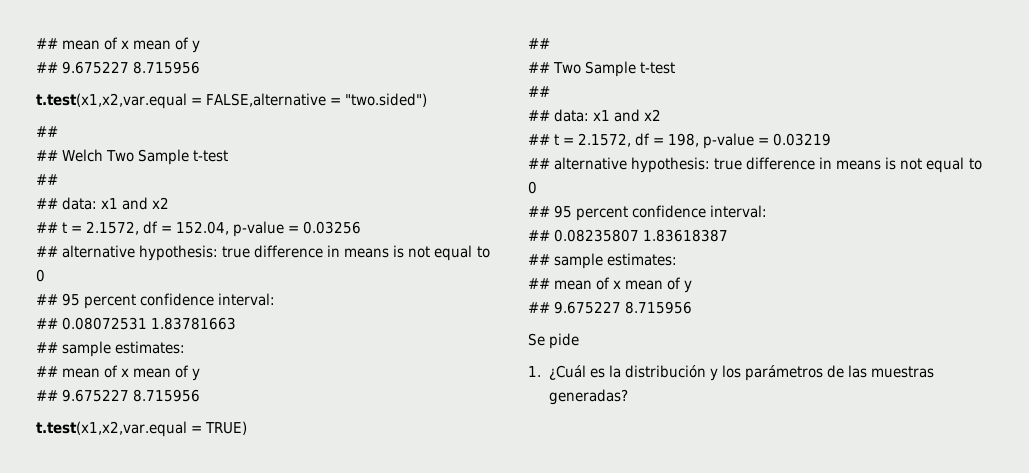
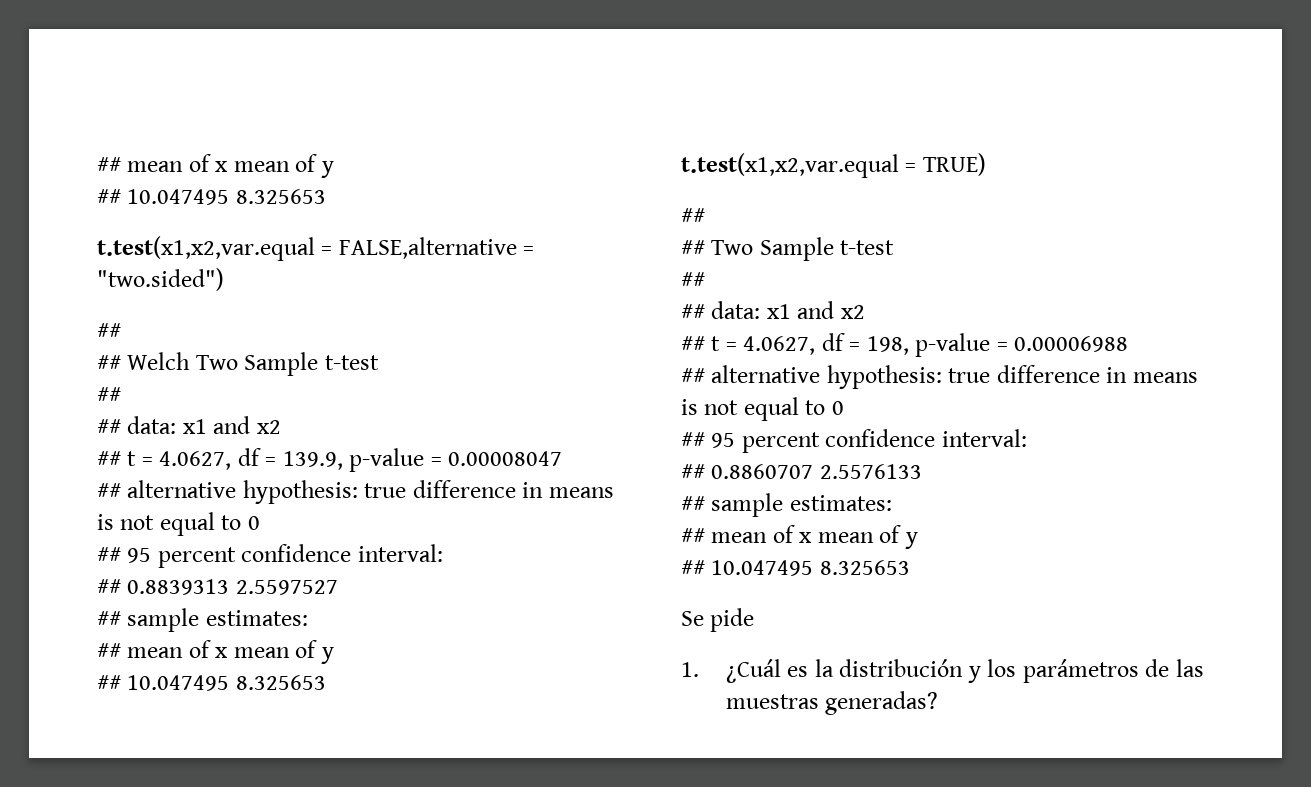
[36,37,201,53] [36,61,201,74] ## mean of x mean of y // ## 9.675227 8.715956 -> [97,154,334,178] [97,189,326,205] ## mean of x mean of y // ## 10.047495 8.325653
[86,221,362,237] 2.1572, df = 152.04, p-value = 0.03256 -> [159,448,563,472] 4.0627, df = 139.9, p-value = 0.00008047
[62,317,237,330] 0.08072531 1.83781663 -> [127,579,338,595] 0.8839313 2.5597527
[62,389,201,402] 9.675227 8.715956 -> [127,675,326,691] 10.047495 8.325653
[578,133,632,147] 2.1572, -> [743,336,816,355] 4.0627,
[773,133,832,146] 0.03219 -> [1014,336,1129,352] 0.00006988
[554,229,729,242] 0.08235807 1.83618387 -> [711,464,922,479] 0.8860707 2.5576133
[554,301,693,314] 9.675227 8.715956 -> [711,560,910,576] 10.047495 8.325653

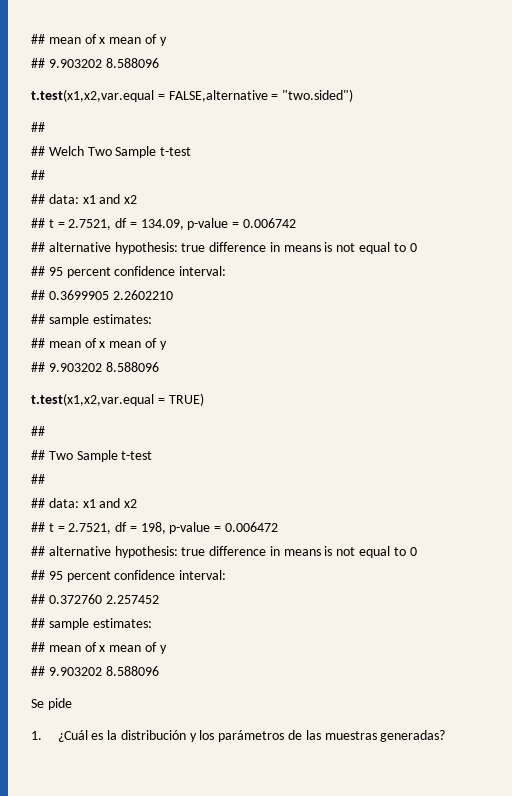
[97,154,334,178] [97,189,326,205] ## mean of x mean of y // ## 10.047495 8.325653 -> [31,34,167,46] [31,58,159,68] ## mean of x mean of y // ## 9.903202 8.588096
[159,448,563,472] 4.0627, df = 139.9, p-value = 0.00008047 -> [68,218,297,230] 2.7521, df = 134.09, p-value = 0.006742
[127,579,338,595] 0.8839313 2.5597527 -> [48,290,173,300] 0.3699905 2.2602210
[127,675,326,691] 10.047495 8.325653 -> [48,362,159,372] 9.903202 8.588096
[743,336,816,355] 4.0627, -> [68,523,112,534] 2.7521,
[1014,336,1129,352] 0.00006988 -> [225,522,279,532] 0.006472
[711,464,922,479] 0.8860707 2.5576133 -> [48,594,159,604] 0.372760 2.257452
[711,560,910,576] 10.047495 8.325653 -> [48,666,159,676] 9.903202 8.588096

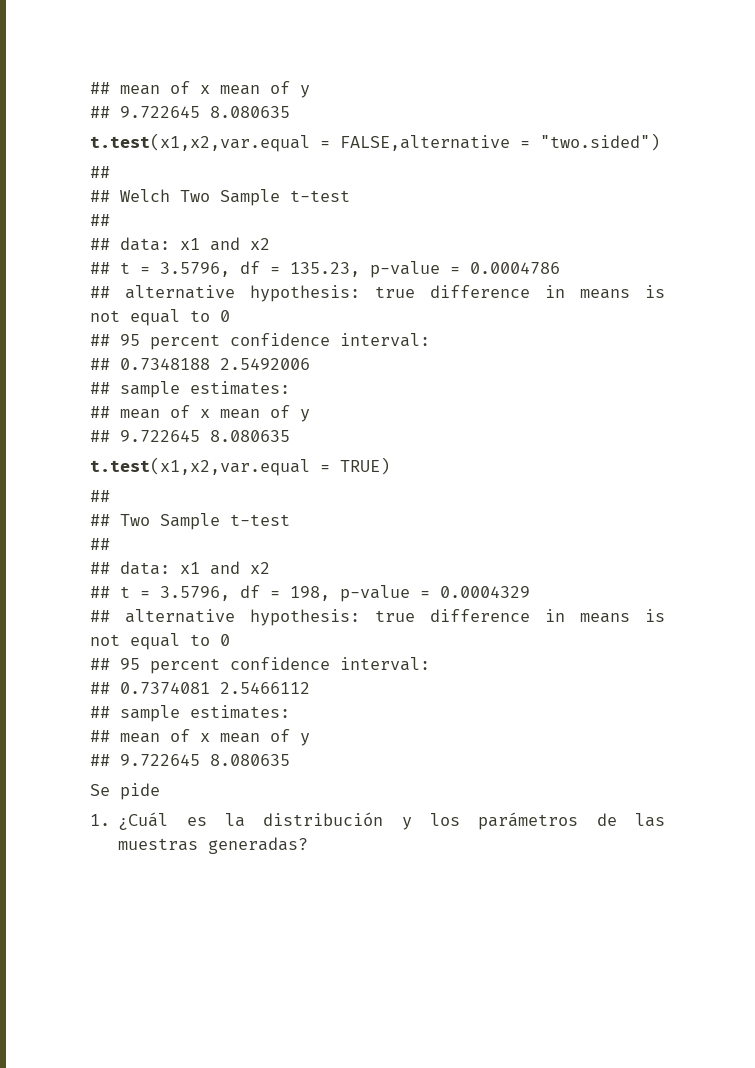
[31,34,167,46] [31,58,159,68] ## mean of x mean of y // ## 9.903202 8.588096 -> [90,81,310,98] [90,106,290,118] ## mean of x mean of y // ## 9.722645 8.080635
[68,218,297,230] 2.7521, df = 134.09, p-value = 0.006742 -> [160,261,560,278] 3.5796, df = 135.23, p-value = 0.0004786
[48,290,173,300] 0.3699905 2.2602210 -> [120,358,310,370] 0.7348188 2.5492006
[48,362,159,372] 9.903202 8.588096 -> [120,430,290,442] 9.722645 8.080635
[68,523,112,534] 2.7521, -> [160,586,230,601] 3.5796,
[225,522,279,532] 0.006472 -> [440,586,530,598] 0.0004329
[48,594,159,604] 0.372760 2.257452 -> [120,682,310,694] 0.7374081 2.5466112
[48,666,159,676] 9.903202 8.588096 -> [120,754,290,766] 9.722645 8.080635

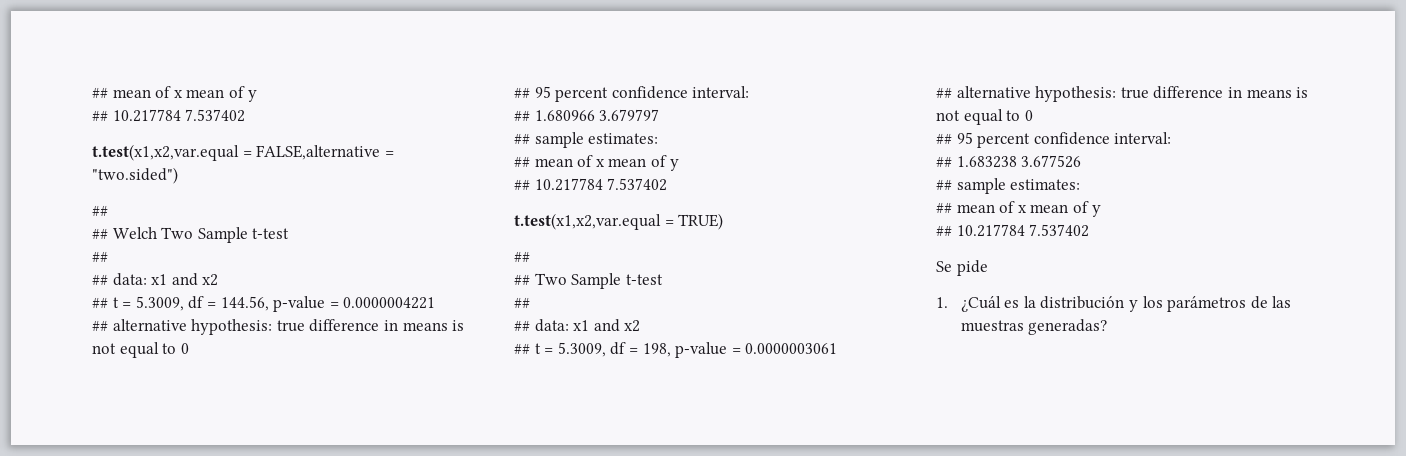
[90,81,310,98] [90,106,290,118] ## mean of x mean of y // ## 9.722645 8.080635 -> [92,86,257,102] [92,109,246,122] ## mean of x mean of y // ## 10.217784 7.537402
[160,261,560,278] 3.5796, df = 135.23, p-value = 0.0004786 -> [135,296,436,312] 5.3009, df = 144.56, p-value = 0.0000004221
[120,358,310,370] 0.7348188 2.5492006 -> [534,109,660,121] 1.680966 3.679797
[120,430,290,442] 9.722645 8.080635 -> [534,178,668,191] 10.217784 7.537402
[160,586,230,601] 3.5796, -> [557,342,606,357] 5.3009,
[440,586,530,598] 0.0004329 -> [745,343,838,354] 0.0000003061
[120,682,310,694] 0.7374081 2.5466112 -> [956,155,1082,168] 1.683238 3.677526
[120,754,290,766] 9.722645 8.080635 -> [956,224,1090,237] 10.217784 7.537402

